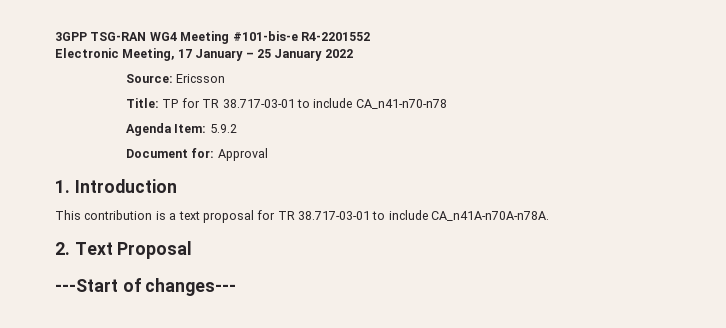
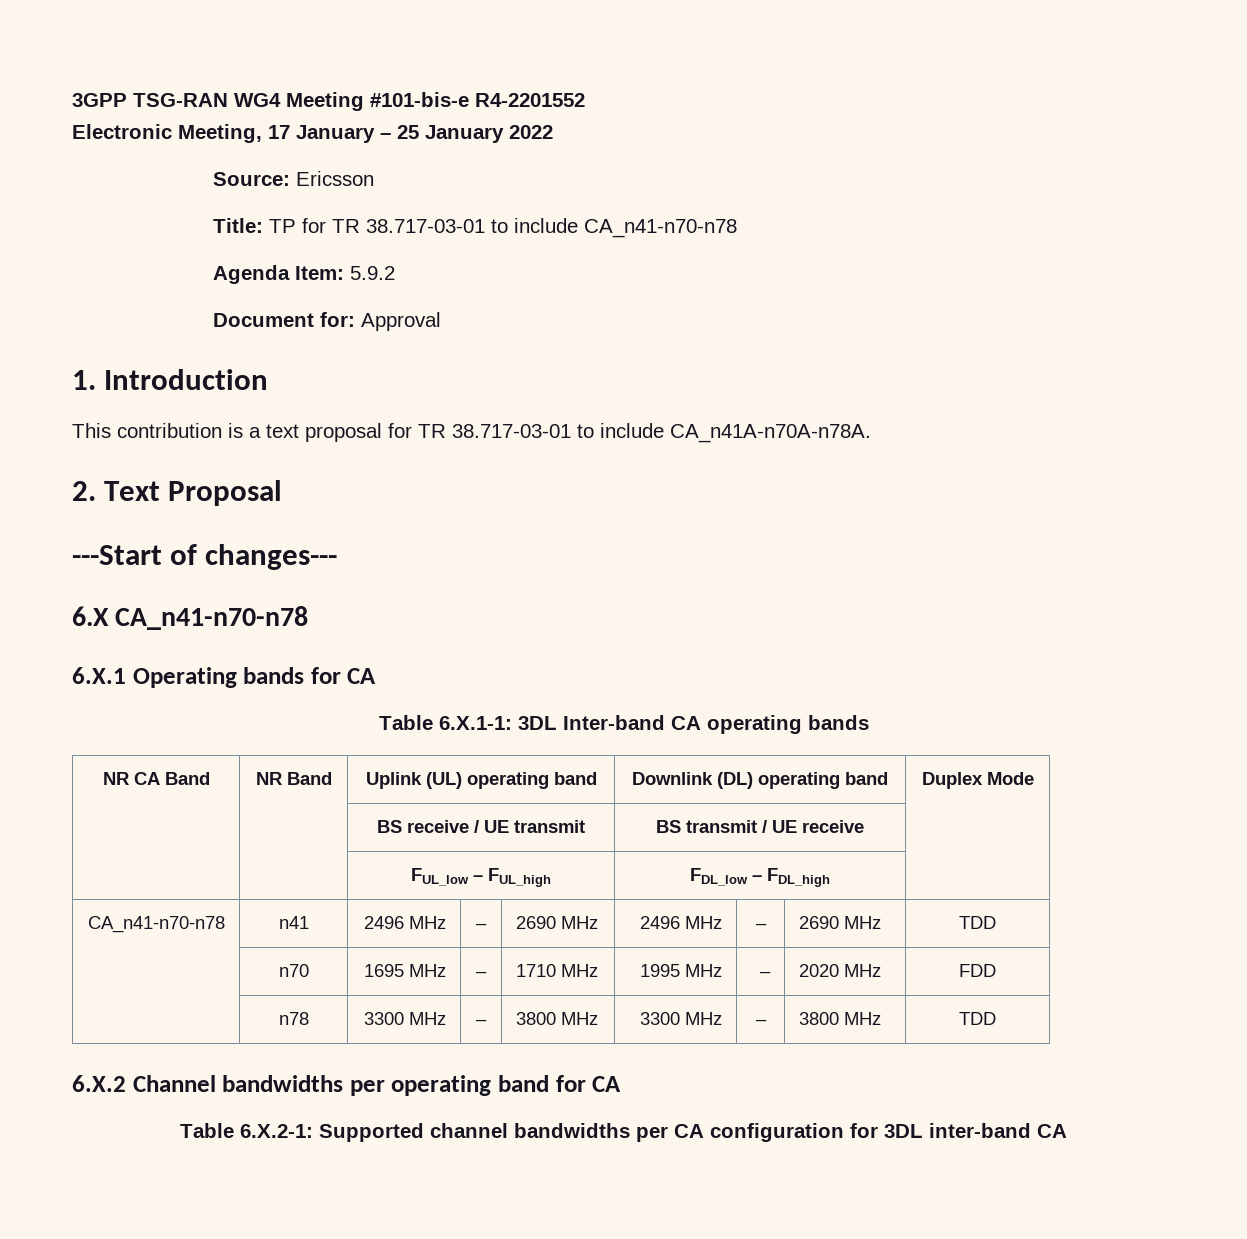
(237, 287) none -> [72,606,309,630] [72,667,377,688] [378,715,869,734] [102,772,210,785] [255,772,332,785] [365,772,597,789] [632,772,888,789] [921,772,1034,789] [377,820,585,833] [656,820,864,833] [411,868,551,887] [690,868,830,887] [87,916,225,933] [278,916,309,929] [364,916,447,929] [476,923,487,929] [515,916,598,929] [640,916,723,929] [755,923,767,929] [798,916,881,929] [959,916,996,929] [278,964,309,977] [364,964,447,977] [476,971,487,977] [515,964,598,977] [640,964,723,977] [760,971,772,977] [798,964,881,977] [959,964,996,977] [278,1012,309,1025] [364,1012,447,1025] [476,1019,487,1025] [515,1012,598,1025] [640,1012,723,1025] [755,1019,767,1025] [798,1012,881,1025] [959,1012,996,1025] [72,1075,622,1096] [180,1123,1067,1142] // 6.X CA_n41-n70-n78 // 6.X.1 Operating bands for CA // Table 6.X.1-1: 3DL Inter-band CA operating bands // NR CA Band | NR Band | Uplink (UL) operating band | Downlink (DL) operating band | Duplex Mode // | | BS receive / UE transmit | BS transmit / UE receive | // | | FUL_low – FUL_high | FDL_low – FDL_high | // CA_n41-n70-n78 | n41 | 2496 MHz | – | 2690 MHz | 2496 MHz | – | 2690 MHz | TDD // | n70 | 1695 MHz | – | 1710 MHz | 1995 MHz | – | 2020 MHz | FDD // | n78 | 3300 MHz | – | 3800 MHz | 3300 MHz | – | 3800 MHz | TDD // 6.X.2 Channel bandwidths per operating band for CA // Table 6.X.2-1: Supported channel bandwidths per CA configuration for 3DL inter-band CA

